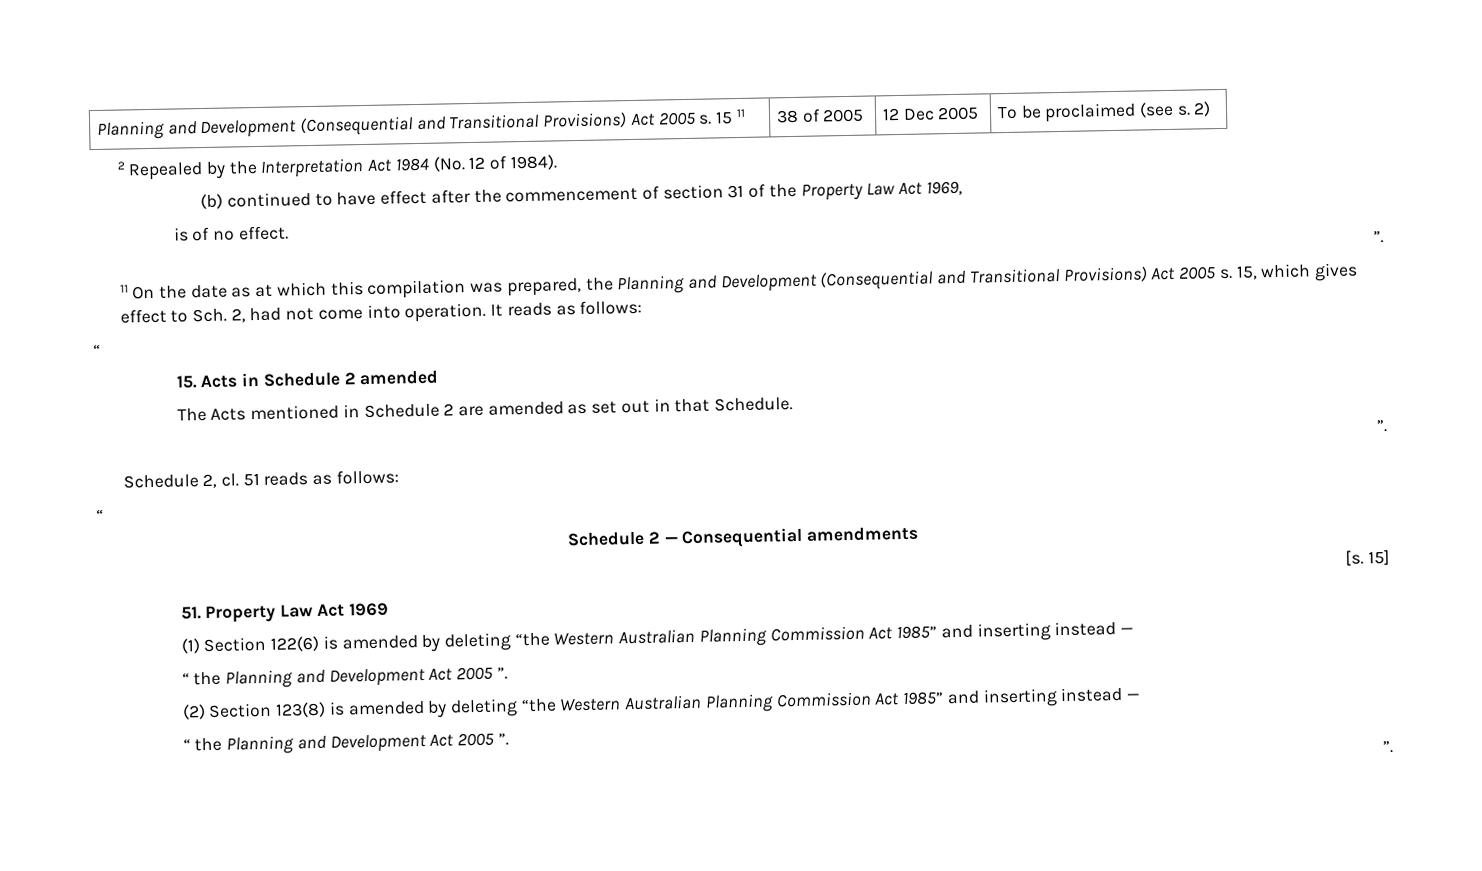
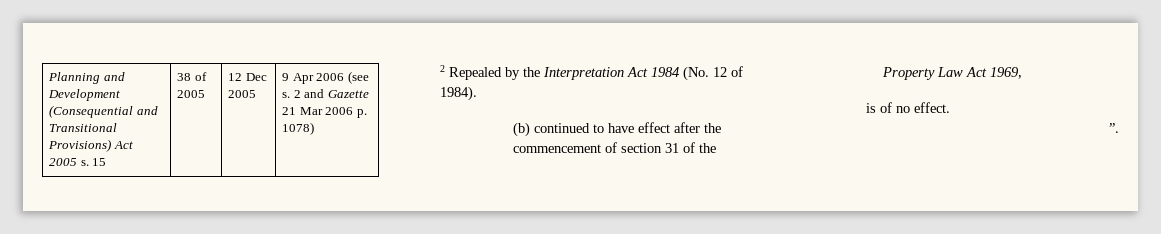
[735,108,746,118] 11 -> (107, 162) none
[996,101,1212,123] To be proclaimed (see s. 2) -> [282,71,369,84] [282,89,369,98] [282,107,367,118] [282,122,315,135] 9 Apr 2006 (see s. 2 and Gazette 21 Mar 2006 p. 1078)
[119,262,1358,300] [119,299,643,324] [93,344,101,357] [175,370,439,389] [176,397,794,422] [1376,419,1388,433] [122,469,399,489] [96,509,104,522] [567,526,918,549] [1345,549,1390,566] [180,602,389,624] [180,621,1134,654] [181,666,508,689] [181,686,1141,720] [182,732,509,755] [1382,740,1394,754] // 11 On the date as at which this compilation was prepared, the Planning and Development (Consequential and Transitional Provisions) Act 2005 s. 15, which gives effect to Sch. 2, had not come into operation. It reads as follows: // “ // 15. Acts in Schedule 2 amended // The Acts mentioned in Schedule 2 are amended as set out in that Schedule. // ”. // Schedule 2, cl. 51 reads as follows: // “ // Schedule 2 — Consequential amendments // [s. 15] // 51. Property Law Act 1969 // (1) Section 122(6) is amended by deleting “the Western Australian Planning Commission Act 1985” and inserting instead — // “ the Planning and Development Act 2005 ”. // (2) Section 123(8) is amended by deleting “the Western Australian Planning Commission Act 1985” and inserting instead — // “ the Planning and Development Act 2005 ”. // ”. -> (1119, 128) none

